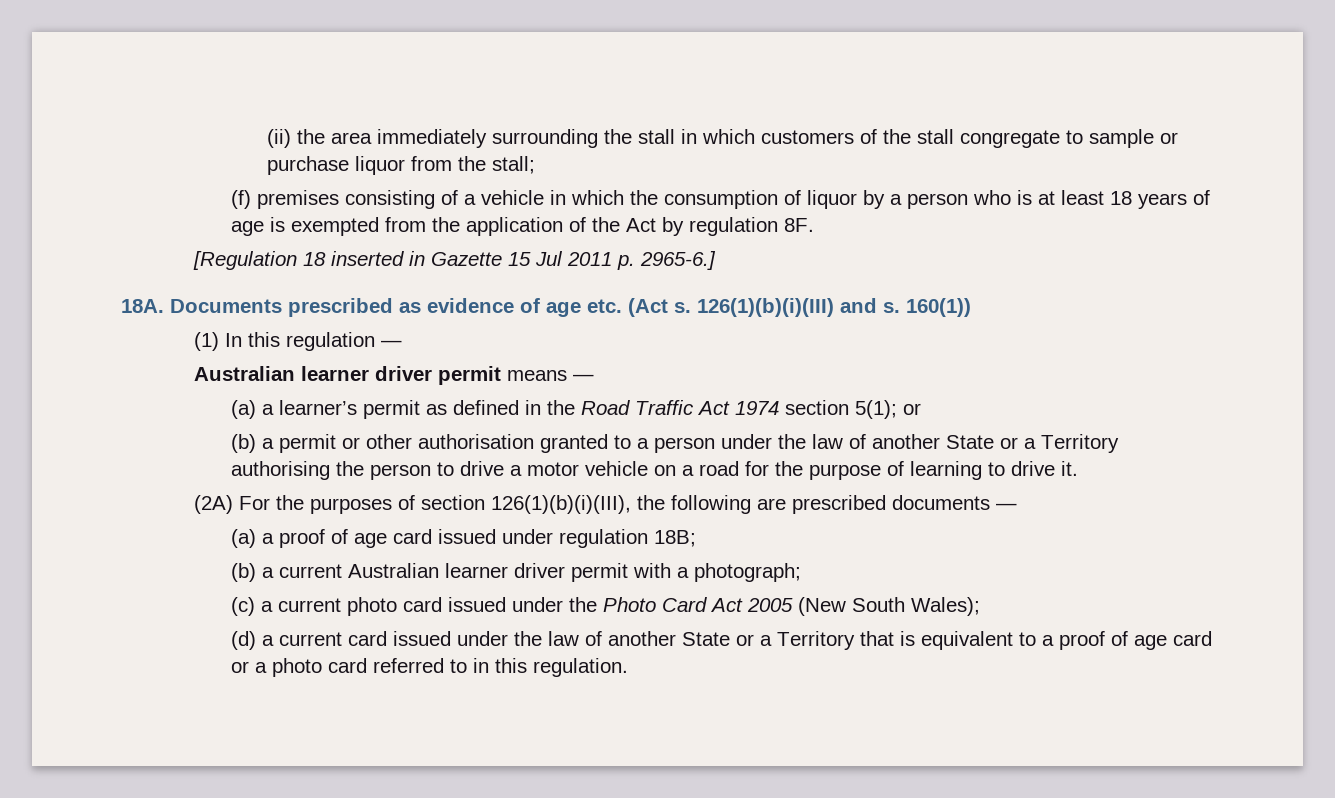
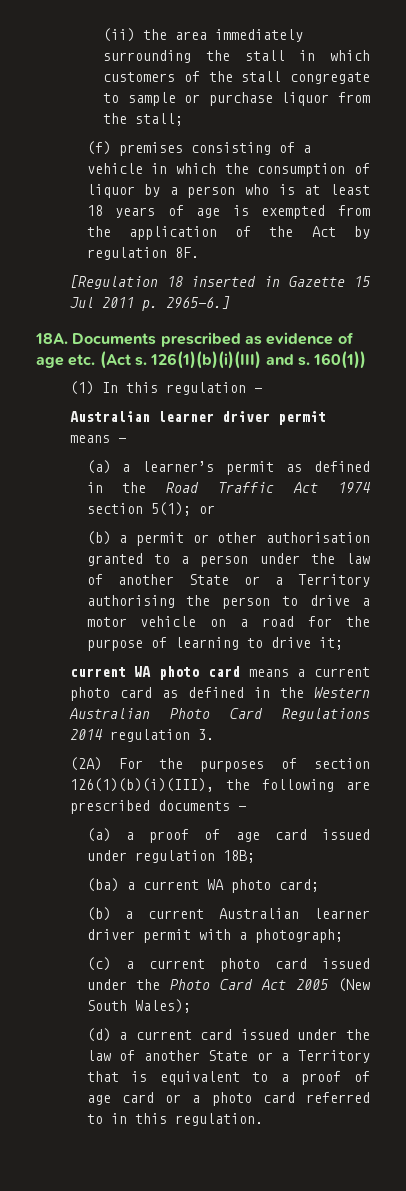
[1060,461,1078,476] it. -> [318,637,343,650] [69,666,370,680] [69,687,370,701] [68,708,370,721] [69,729,214,742] it; // current WA photo card means a current photo card as defined in the Western Australian Photo Card Regulations 2014 regulation 3.
(696, 538) none -> [86,878,319,893] // (ba) a current WA photo card;

